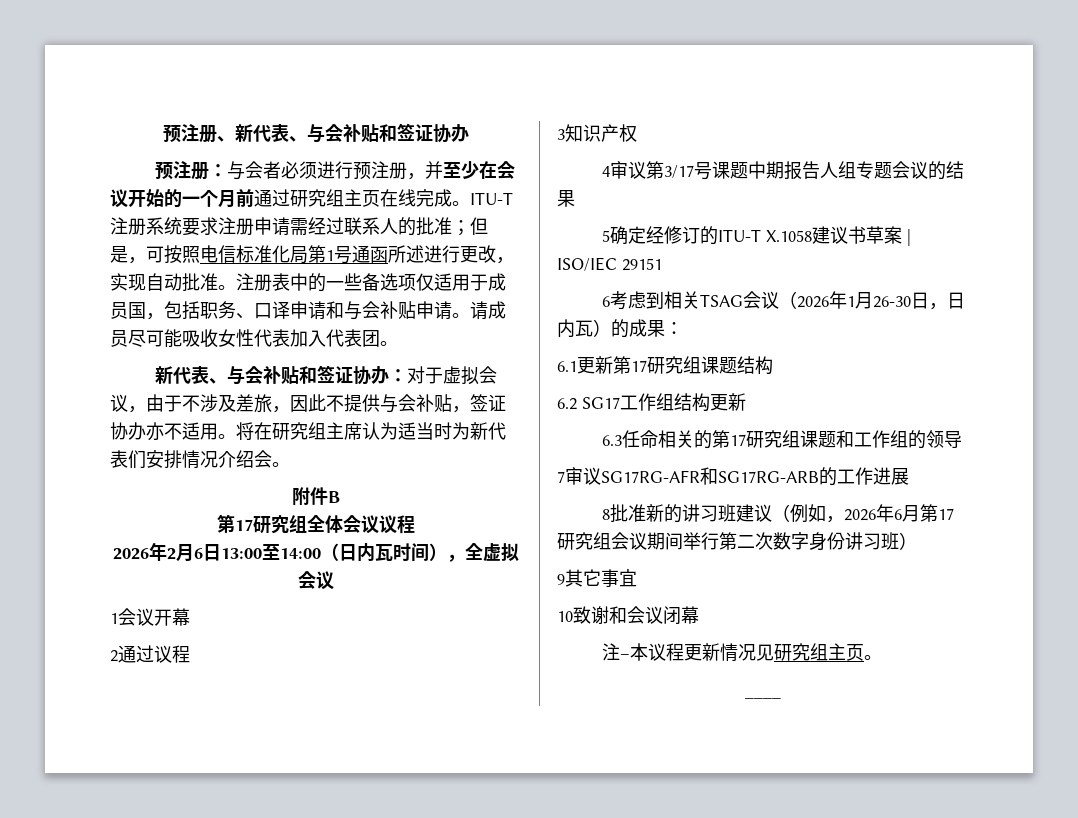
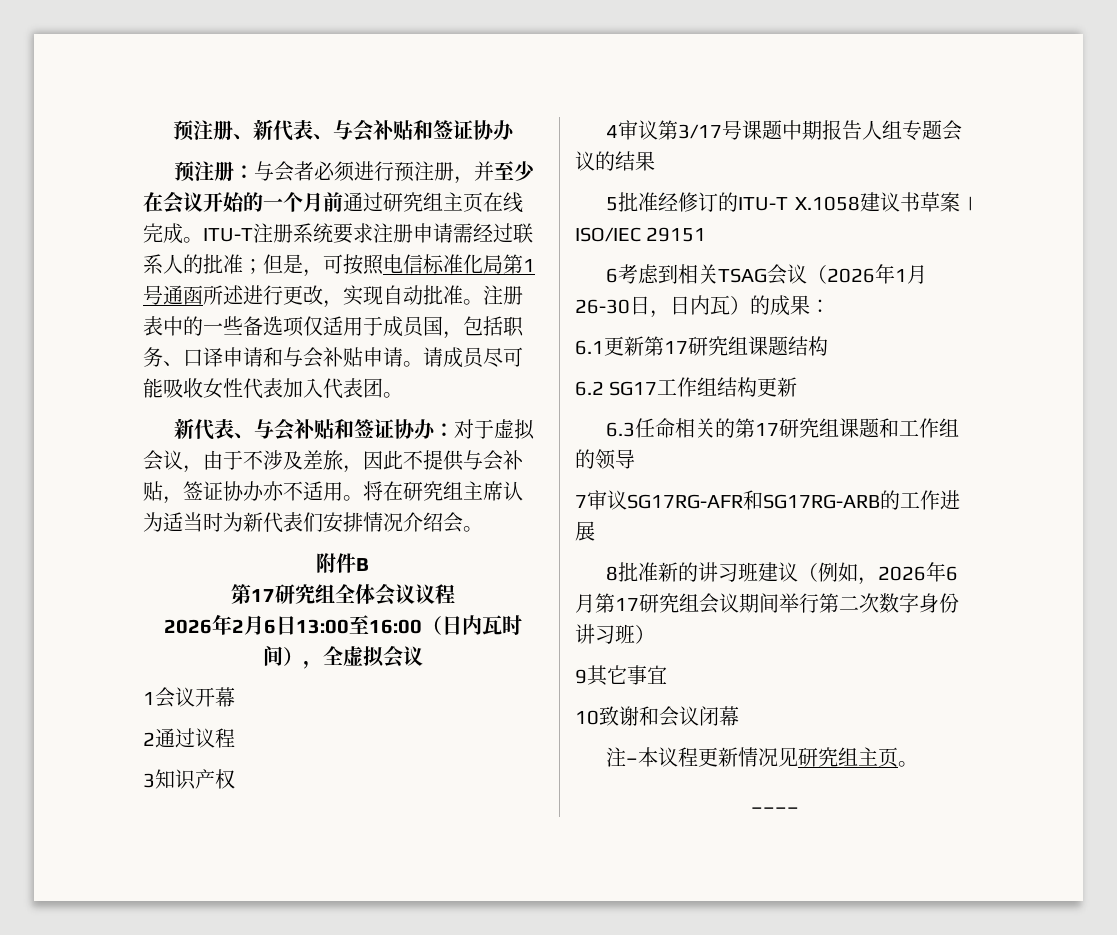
[279,548,321,559] 14:00 -> [368,619,422,634] 16:00
[610,226,647,245] 确定 -> [618,192,659,212] 批准

